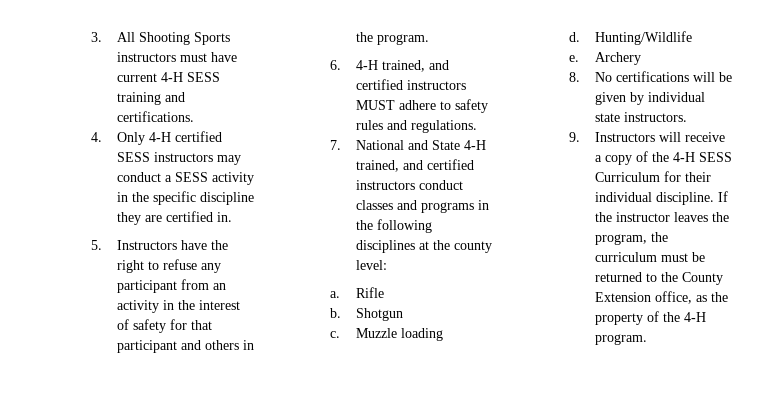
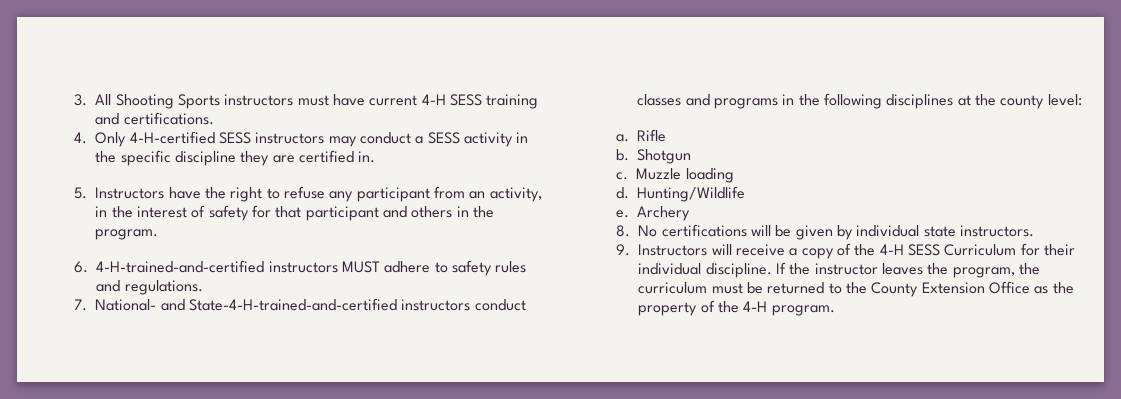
[148,131,222,142] 4-H certified -> [129,131,215,144] 4-H-certified
[116,300,159,313] activity -> [489,187,542,202] activity,
[355,60,449,72] [355,79,403,90] 4-H trained, and certified -> [96,260,265,273] 4-H-trained-and-certified
[355,140,486,150] [355,159,474,172] National and State 4-H trained, and certified -> [95,298,398,311] National- and State-4-H-trained-and-certified
[654,291,692,304] office, -> [989,281,1031,294] Office

